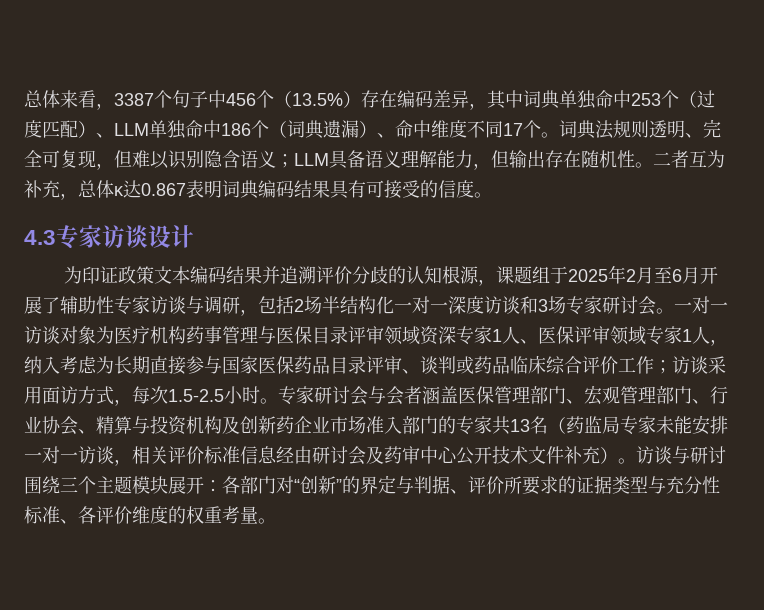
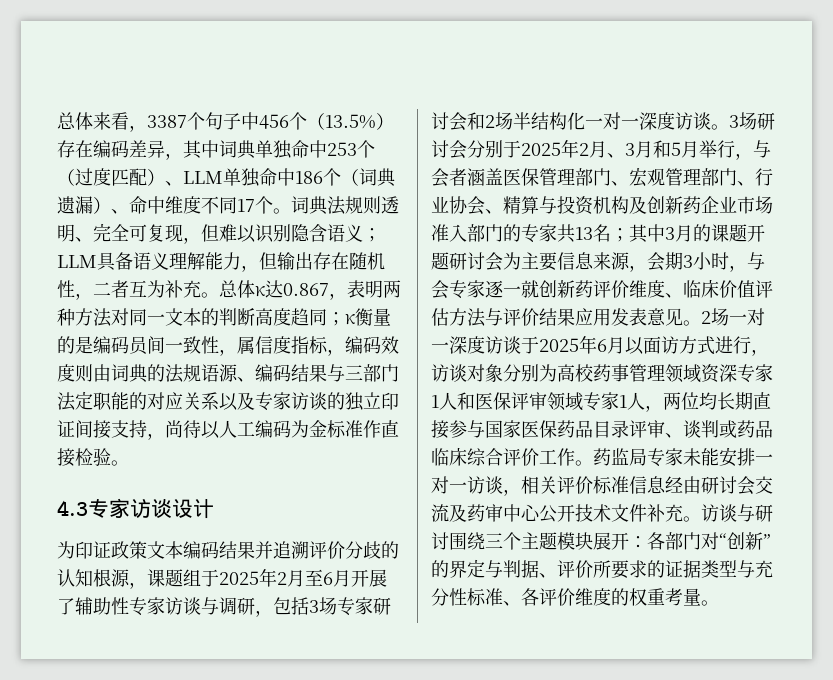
[635,162,653,168] 。 -> [75,293,93,300] ，
[60,193,78,200] ， -> [201,292,219,298] 。
[186,180,474,199] 表明词典编码结果具有可接受的信度 -> [329,280,401,300] [57,308,391,327] [57,336,399,356] [57,364,399,383] [57,391,399,411] [57,420,399,440] [57,448,111,467] ，表明两种方法对同一文本的判断高度趋同；κ衡量的是编码员间一致性，属信度指标，编码效度则由词典的法规语源、编码结果与三部门法定职能的对应关系以及专家访谈的独立印证间接支持，尚待以人工编码为金标准作直接检验
(294, 305) none -> [309,597,391,616] [431,112,485,131] 3场专家研讨会和
[520,296,728,315] [24,326,728,346] [24,355,726,375] [24,386,368,406] 和3场专家研讨会。一对一访谈对象为医疗机构药事管理与医保目录评审领域资深专家1人、医保评审领域专家1人，纳入考虑为长期直接参与国家医保药品目录评审、谈判或药品临床综合评价工作；访谈采用面访方式，每次1.5-2.5小时。专家研讨会 -> [711,112,775,130] [431,139,753,160] 。3场研讨会分别于2025年2月、3月和5月举行，
[548,417,566,434] （ -> [611,224,765,243] [431,252,765,272] [431,279,773,299] [431,308,765,327] [431,335,769,356] [431,364,773,383] [431,392,771,412] [431,420,773,439] [431,447,593,466] ；其中3月的课题开题研讨会为主要信息来源，会期3小时，与会专家逐一就创新药评价维度、临床价值评估方法与评价结果应用发表意见。2场一对一深度访谈于2025年6月以面访方式进行，访谈对象分别为高校药事管理领域资深专家1人和医保评审领域专家1人，两位均长期直接参与国家医保药品目录评审、谈判或药品临床综合评价工作。
(366, 455) none -> [755,476,773,494] [431,504,449,522] 交流
[600,447,618,464] ） -> (683, 513) none

